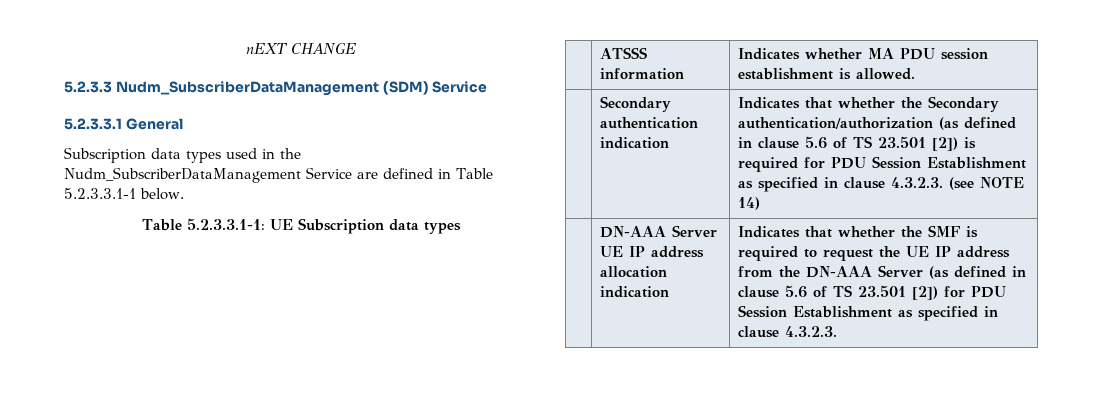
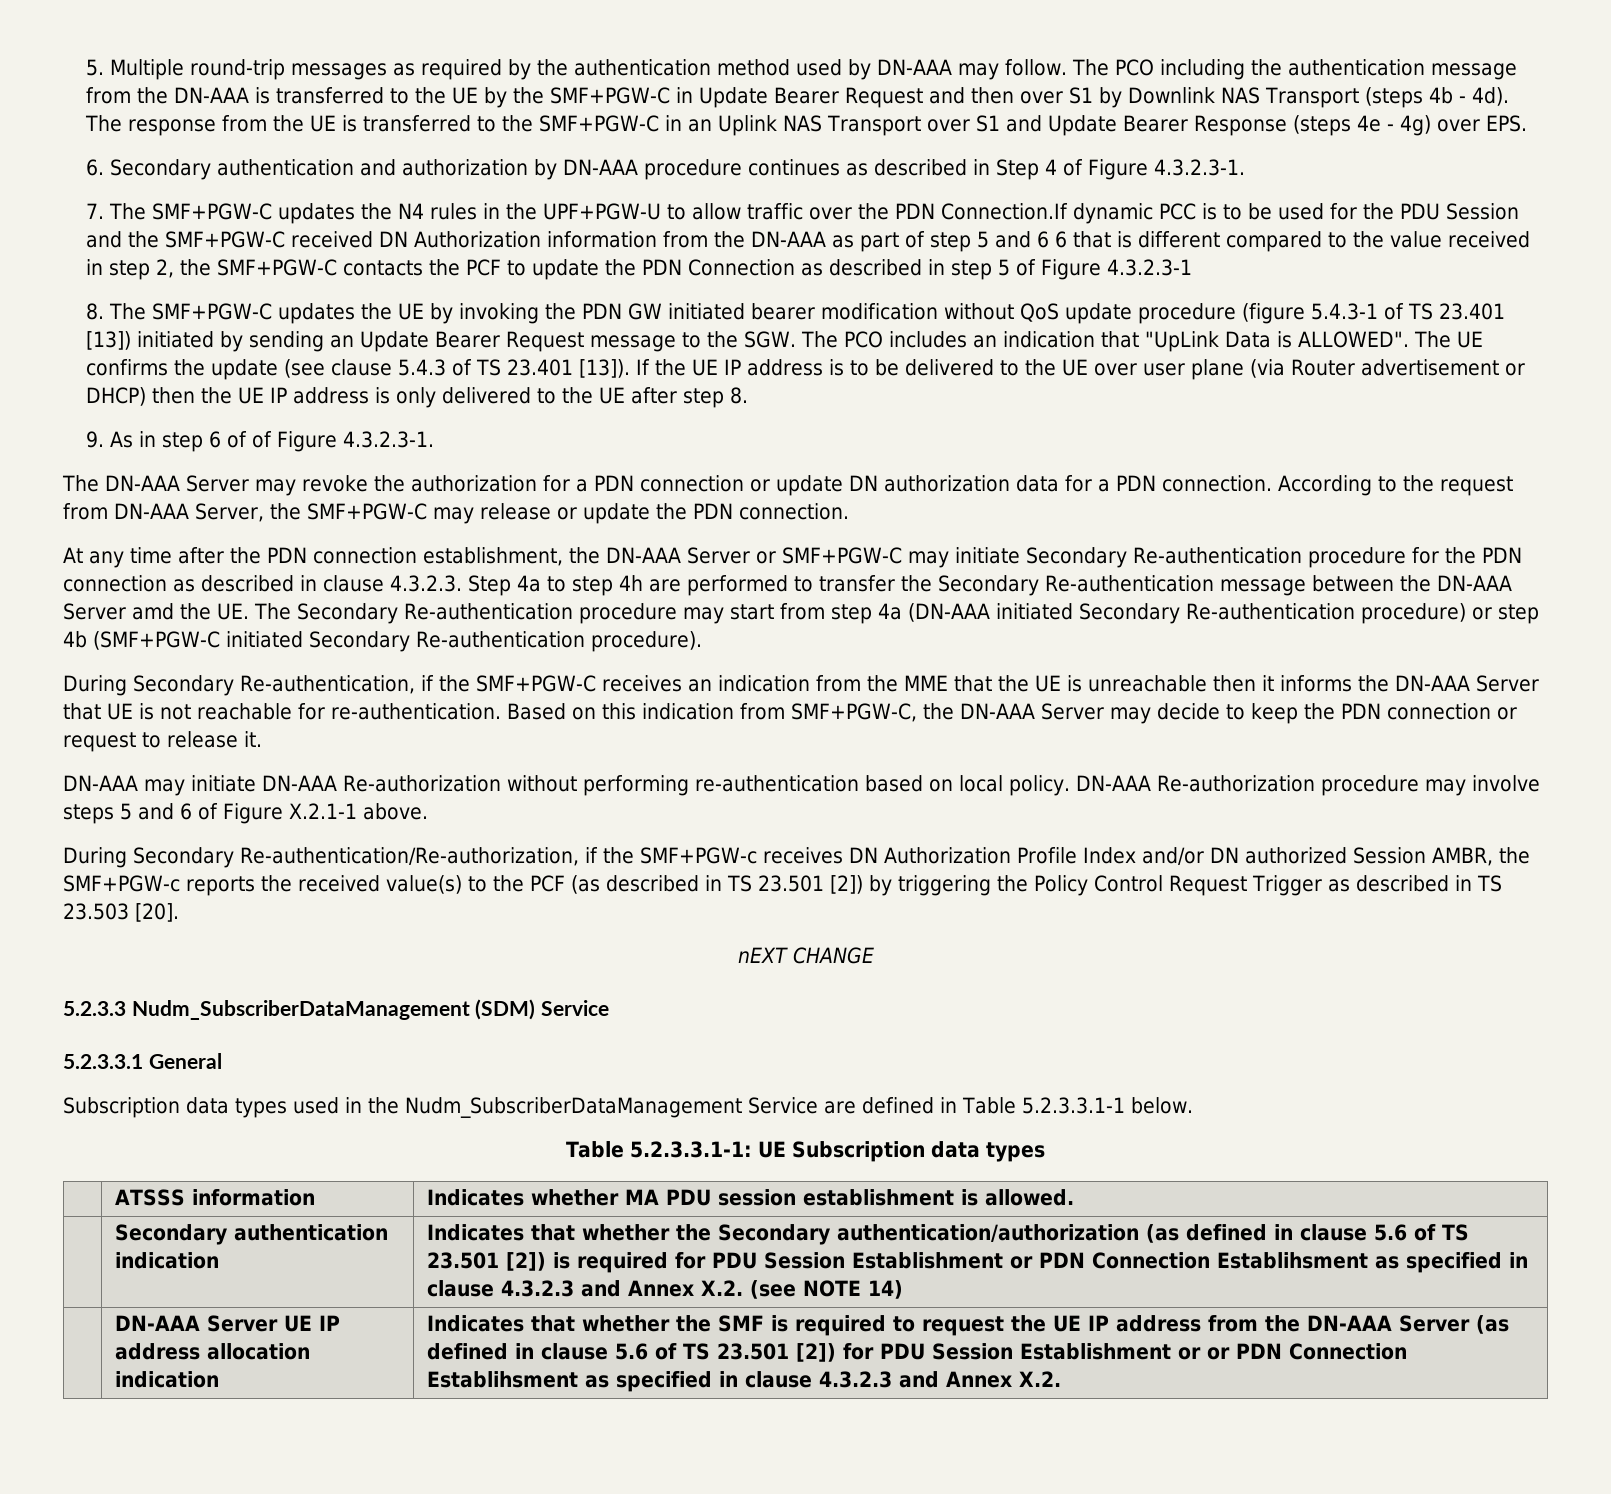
(245, 48) none -> [85,59,1517,80] [85,87,1509,108] [84,115,1527,136] [85,159,1245,180] [85,203,1519,224] [85,231,1530,252] [85,259,1192,280] [85,303,1505,324] [85,331,1483,352] [85,359,1525,380] [85,387,748,408] [85,431,434,452] [62,475,1513,496] [63,503,849,524] [63,547,1522,568] [63,575,1512,596] [63,603,1539,624] [63,631,702,652] [63,675,1539,696] [63,703,1517,724] [63,731,262,752] [63,775,1540,796] [63,803,428,824] [63,847,1530,868] [63,875,1502,896] [63,903,179,922] 5. Multiple round-trip messages as required by the authentication method used by DN-AAA may follow. The PCO including the authentication message from the DN-AAA is transferred to the UE by the SMF+PGW-C in Update Bearer Request and then over S1 by Downlink NAS Transport (steps 4b - 4d). The response from the UE is transferred to the SMF+PGW-C in an Uplink NAS Transport over S1 and Update Bearer Response (steps 4e - 4g) over EPS. // 6. Secondary authentication and authorization by DN-AAA procedure continues as described in Step 4 of Figure 4.3.2.3-1. // 7. The SMF+PGW-C updates the N4 rules in the UPF+PGW-U to allow traffic over the PDN Connection.If dynamic PCC is to be used for the PDU Session and the SMF+PGW-C received DN Authorization information from the DN-AAA as part of step 5 and 6 6 that is different compared to the value received in step 2, the SMF+PGW-C contacts the PCF to update the PDN Connection as described in step 5 of Figure 4.3.2.3-1 // 8. The SMF+PGW-C updates the UE by invoking the PDN GW initiated bearer modification without QoS update procedure (figure 5.4.3-1 of TS 23.401 [13]) initiated by sending an Update Bearer Request message to the SGW. The PCO includes an indication that "UpLink Data is ALLOWED". The UE confirms the update (see clause 5.4.3 of TS 23.401 [13]). If the UE IP address is to be delivered to the UE over user plane (via Router advertisement or DHCP) then the UE IP address is only delivered to the UE after step 8. // 9. As in step 6 of of Figure 4.3.2.3-1. // The DN-AAA Server may revoke the authorization for a PDN connection or update DN authorization data for a PDN connection. According to the request from DN-AAA Server, the SMF+PGW-C may release or update the PDN connection. // At any time after the PDN connection establishment, the DN-AAA Server or SMF+PGW-C may initiate Secondary Re-authentication procedure for the PDN connection as described in clause 4.3.2.3. Step 4a to step 4h are performed to transfer the Secondary Re-authentication message between the DN-AAA Server amd the UE. The Secondary Re-authentication procedure may start from step 4a (DN-AAA initiated Secondary Re-authentication procedure) or step 4b (SMF+PGW-C initiated Secondary Re-authentication procedure). // During Secondary Re-authentication, if the SMF+PGW-C receives an indication from the MME that the UE is unreachable then it informs the DN-AAA Server that UE is not reachable for re-authentication. Based on this indication from SMF+PGW-C, the DN-AAA Server may decide to keep the PDN connection or request to release it. // DN-AAA may initiate DN-AAA Re-authorization without performing re-authentication based on local policy. DN-AAA Re-authorization procedure may involve steps 5 and 6 of Figure X.2.1-1 above. // During Secondary Re-authentication/Re-authorization, if the SMF+PGW-c receives DN Authorization Profile Index and/or DN authorized Session AMBR, the SMF+PGW-c reports the received value(s) to the PCF (as described in TS 23.501 [2]) by triggering the Policy Control Request Trigger as described in TS 23.503 [20]. //
[738,177,944,192] as specified in clause 4.3.2.3. -> [1009,1252,1528,1273] [426,1280,743,1297] or PDN Connection Establihsment as specified in clause 4.3.2.3 and Annex X.2.
[898,306,999,321] [738,326,838,338] as specified in clause 4.3.2.3. -> [1177,1343,1407,1360] [426,1371,1061,1392] or or PDN Connection Establihsment as specified in clause 4.3.2.3 and Annex X.2.

